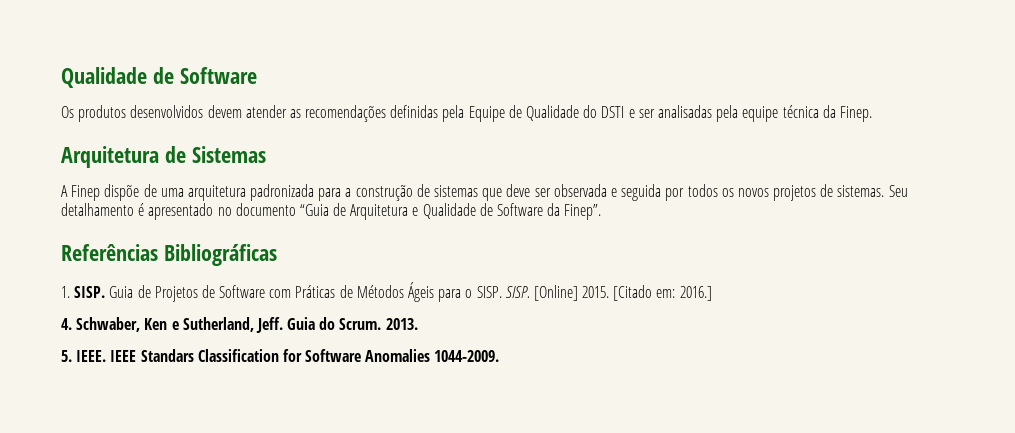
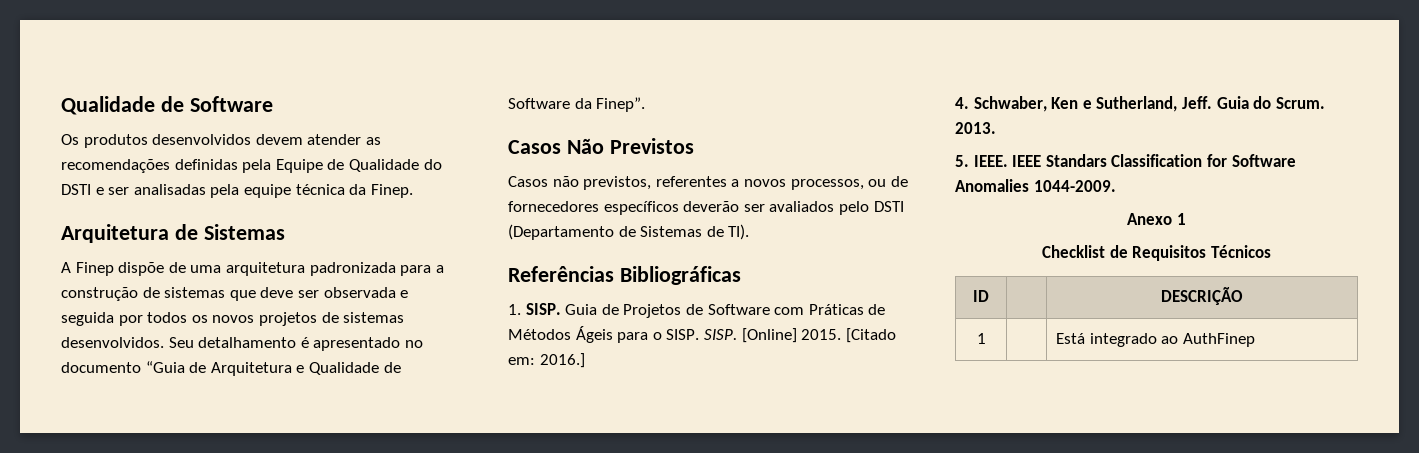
[837,185,885,197] sistemas. -> [343,312,405,323] [61,337,164,348] sistemas desenvolvidos.
(602, 212) none -> [508,138,694,154] [508,176,908,190] [508,201,904,215] [508,224,750,240] // Casos Não Previstos // Casos não previstos, referentes a novos processos, ou de fornecedores específicos deverão ser avaliados pelo DSTI (Departamento de Sistemas de TI).
(500, 356) none -> [1127,213,1186,225] [1042,245,1271,261] [973,290,989,302] [1161,287,1243,305] [976,333,986,344] [1056,333,1255,347] // Anexo 1 // Checklist de Requisitos Técnicos // ID | | DESCRIÇÃO // 1 | | Está integrado ao AuthFinep

